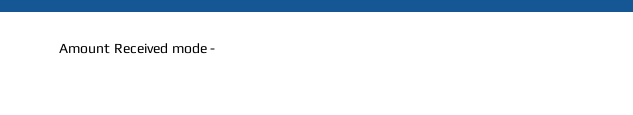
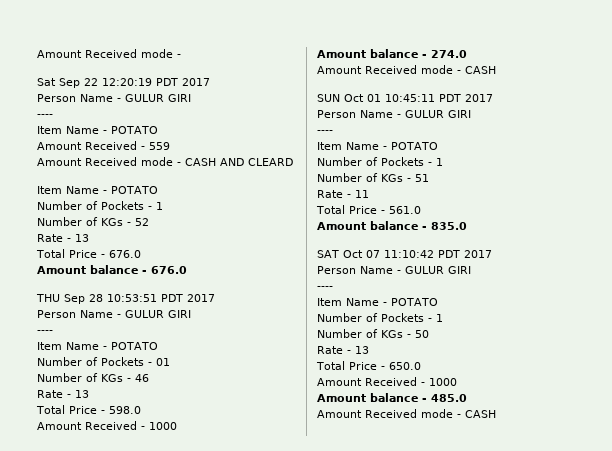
[59,43,216,54] Amount Received mode - -> [37,49,181,58] [37,78,210,88] [37,94,191,102] [37,114,53,118] [37,126,158,134] [37,141,170,150] [37,157,293,166] [37,186,158,194] [37,201,163,210] [37,217,149,226] [37,234,89,242] [36,249,141,258] [37,265,187,274] [36,294,215,304] [37,310,191,318] [37,330,53,334] [37,342,158,350] [37,357,170,366] [37,373,149,382] [37,390,89,398] [36,405,141,414] [37,421,177,430] [317,49,467,58] [317,65,496,74] [317,94,493,102] [317,110,471,118] [317,130,333,134] [317,142,438,150] [317,157,443,166] [317,173,429,182] [317,190,369,198] [316,205,421,214] [317,221,467,230] [317,250,492,258] [317,266,471,274] [317,286,333,290] [317,298,438,306] [317,313,443,322] [317,329,429,338] [317,346,369,354] [316,361,421,370] [317,377,457,386] [317,393,467,402] [317,409,496,418] Amount Received mode - // Sat Sep 22 12:20:19 PDT 2017 // Person Name - GULUR GIRI // ---- // Item Name - POTATO // Amount Received - 559 // Amount Received mode - CASH AND CLEARD // Item Name - POTATO // Number of Pockets - 1 // Number of KGs - 52 // Rate - 13 // Total Price - 676.0 // Amount balance - 676.0 // THU Sep 28 10:53:51 PDT 2017 // Person Name - GULUR GIRI // ---- // Item Name - POTATO // Number of Pockets - 01 // Number of KGs - 46 // Rate - 13 // Total Price - 598.0 // Amount Received - 1000 // Amount balance - 274.0 // Amount Received mode - CASH // SUN Oct 01 10:45:11 PDT 2017 // Person Name - GULUR GIRI // ---- // Item Name - POTATO // Number of Pockets - 1 // Number of KGs - 51 // Rate - 11 // Total Price - 561.0 // Amount balance - 835.0 // SAT Oct 07 11:10:42 PDT 2017 // Person Name - GULUR GIRI // ---- // Item Name - POTATO // Number of Pockets - 1 // Number of KGs - 50 // Rate - 13 // Total Price - 650.0 // Amount Received - 1000 // Amount balance - 485.0 // Amount Received mode - CASH

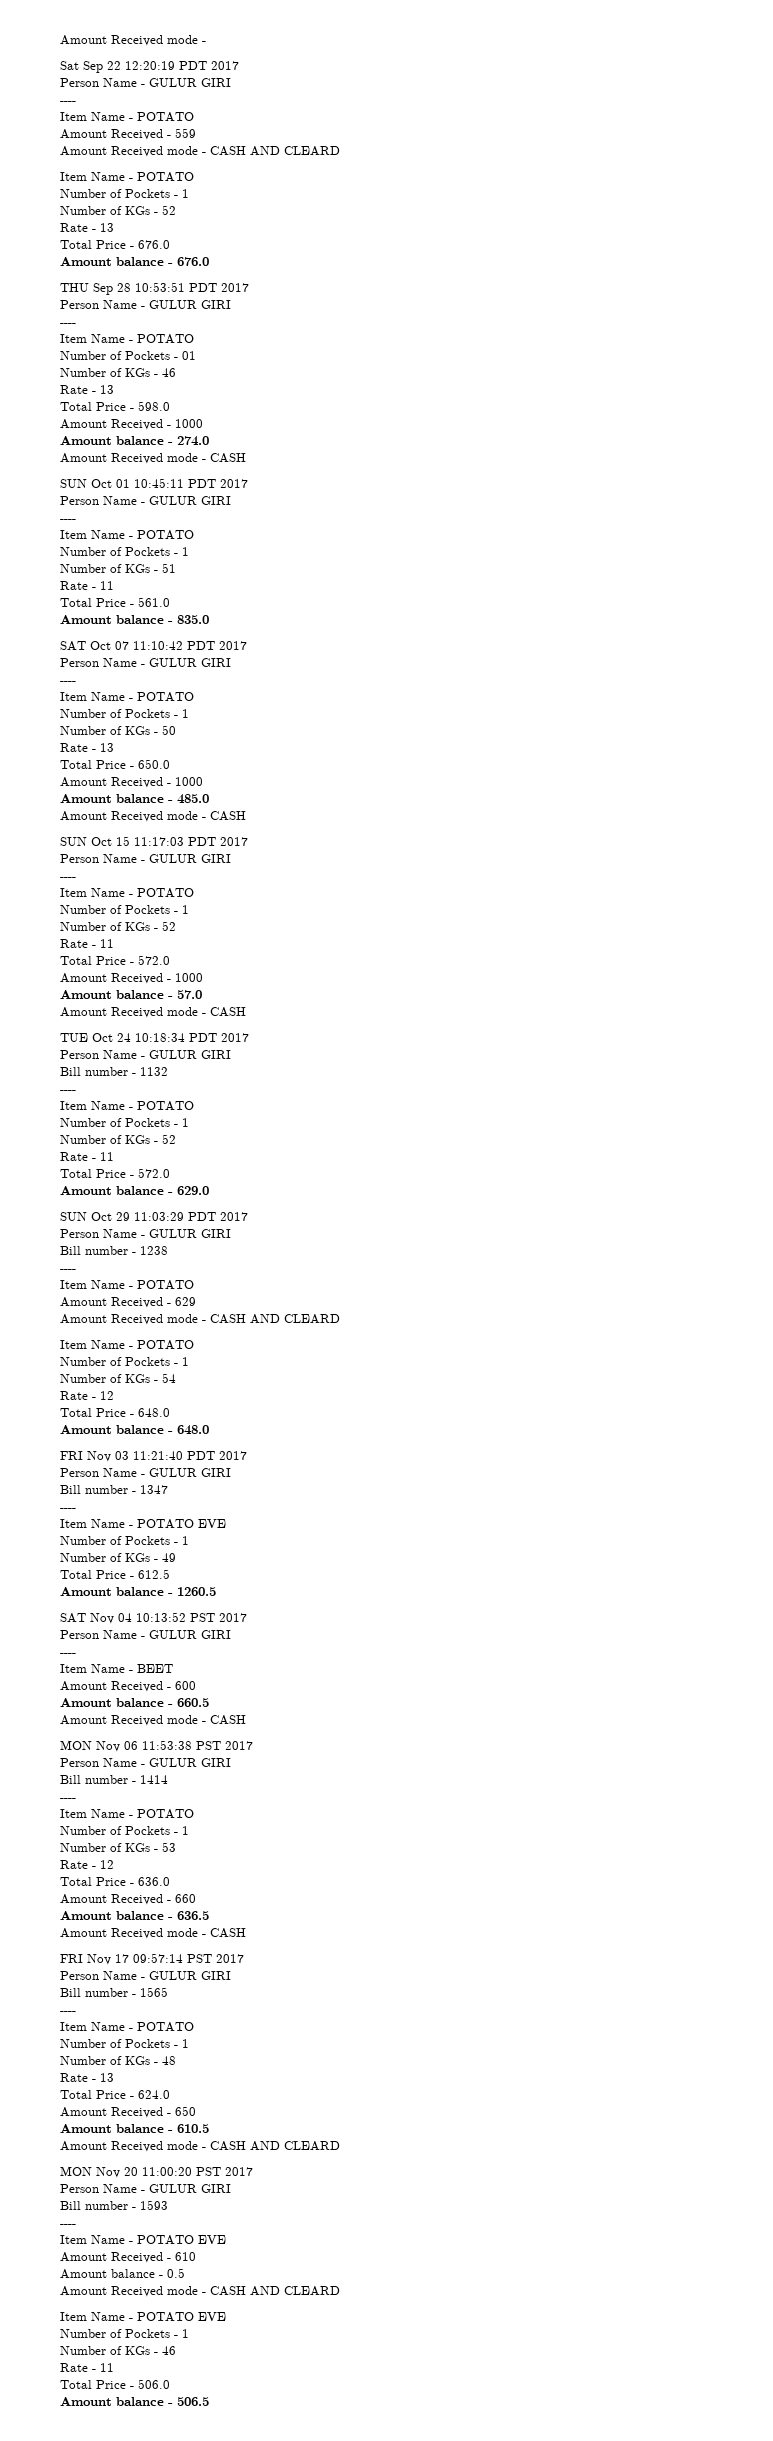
(496, 414) none -> [60,836,248,846] [60,854,231,863] [60,877,76,880] [60,888,194,898] [60,905,189,914] [60,921,176,931] [60,939,114,948] [60,955,170,965] [60,973,203,984] [60,990,202,999] [60,1007,246,1018] [60,1033,249,1042] [60,1050,231,1059] [60,1067,168,1076] [60,1090,76,1093] [60,1101,194,1111] [60,1118,189,1127] [60,1134,176,1144] [60,1152,114,1161] [60,1168,170,1178] [60,1186,209,1195] [60,1212,248,1221] [60,1229,231,1238] [60,1246,168,1255] [60,1269,76,1272] [60,1280,194,1290] [60,1297,196,1308] [60,1314,340,1325] [60,1340,194,1350] [60,1357,189,1366] [60,1373,176,1383] [60,1391,114,1400] [60,1408,170,1417] [60,1425,209,1435] [60,1451,247,1462] [60,1468,231,1477] [60,1485,168,1494] [60,1508,76,1511] [60,1519,226,1529] [60,1536,189,1545] [60,1553,176,1562] [60,1569,170,1579] [60,1587,216,1596] [60,1612,247,1624] [60,1630,231,1639] [60,1653,76,1656] [60,1664,173,1673] [60,1681,196,1692] [60,1698,209,1707] [60,1715,246,1726] [60,1740,253,1752] [60,1758,231,1767] [60,1775,168,1784] [60,1798,76,1801] [60,1809,194,1819] [60,1826,189,1835] [60,1842,176,1852] [60,1860,114,1869] [60,1877,170,1886] [60,1894,196,1905] [60,1911,209,1920] [60,1928,246,1939] [60,1953,244,1965] [60,1971,231,1980] [60,1987,168,1997] [60,2011,76,2014] [60,2022,194,2032] [60,2039,189,2048] [60,2056,176,2065] [60,2073,114,2082] [60,2090,170,2099] [60,2106,196,2118] [60,2124,209,2133] [60,2141,340,2152] [60,2166,253,2178] [60,2184,231,2193] [60,2200,168,2210] [60,2224,76,2227] [60,2235,226,2245] [60,2252,196,2263] [60,2268,185,2279] [60,2286,340,2297] [60,2312,226,2322] [60,2329,189,2338] [60,2346,176,2355] [60,2363,114,2372] [60,2379,170,2389] [60,2397,209,2406] // SUN Oct 15 11:17:03 PDT 2017 // Person Name - GULUR GIRI // ---- // Item Name - POTATO // Number of Pockets - 1 // Number of KGs - 52 // Rate - 11 // Total Price - 572.0 // Amount Received - 1000 // Amount balance - 57.0 // Amount Received mode - CASH // TUE Oct 24 10:18:34 PDT 2017 // Person Name - GULUR GIRI // Bill number - 1132 // ---- // Item Name - POTATO // Number of Pockets - 1 // Number of KGs - 52 // Rate - 11 // Total Price - 572.0 // Amount balance - 629.0 // SUN Oct 29 11:03:29 PDT 2017 // Person Name - GULUR GIRI // Bill number - 1238 // ---- // Item Name - POTATO // Amount Received - 629 // Amount Received mode - CASH AND CLEARD // Item Name - POTATO // Number of Pockets - 1 // Number of KGs - 54 // Rate - 12 // Total Price - 648.0 // Amount balance - 648.0 // FRI Nov 03 11:21:40 PDT 2017 // Person Name - GULUR GIRI // Bill number - 1347 // ---- // Item Name - POTATO EVE // Number of Pockets - 1 // Number of KGs - 49 // Total Price - 612.5 // Amount balance - 1260.5 // SAT Nov 04 10:13:52 PST 2017 // Person Name - GULUR GIRI // ---- // Item Name - BEET // Amount Received - 600 // Amount balance - 660.5 // Amount Received mode - CASH // MON Nov 06 11:53:38 PST 2017 // Person Name - GULUR GIRI // Bill number - 1414 // ---- // Item Name - POTATO // Number of Pockets - 1 // Number of KGs - 53 // Rate - 12 // Total Price - 636.0 // Amount Received - 660 // Amount balance - 636.5 // Amount Received mode - CASH // FRI Nov 17 09:57:14 PST 2017 // Person Name - GULUR GIRI // Bill number - 1565 // ---- // Item Name - POTATO // Number of Pockets - 1 // Number of KGs - 48 // Rate - 13 // Total Price - 624.0 // Amount Received - 650 // Amount balance - 610.5 // Amount Received mode - CASH AND CLEARD // MON Nov 20 11:00:20 PST 2017 // Person Name - GULUR GIRI // Bill number - 1593 // ---- // Item Name - POTATO EVE // Amount Received - 610 // Amount balance - 0.5 // Amount Received mode - CASH AND CLEARD // Item Name - POTATO EVE // Number of Pockets - 1 // Number of KGs - 46 // Rate - 11 // Total Price - 506.0 // Amount balance - 506.5

